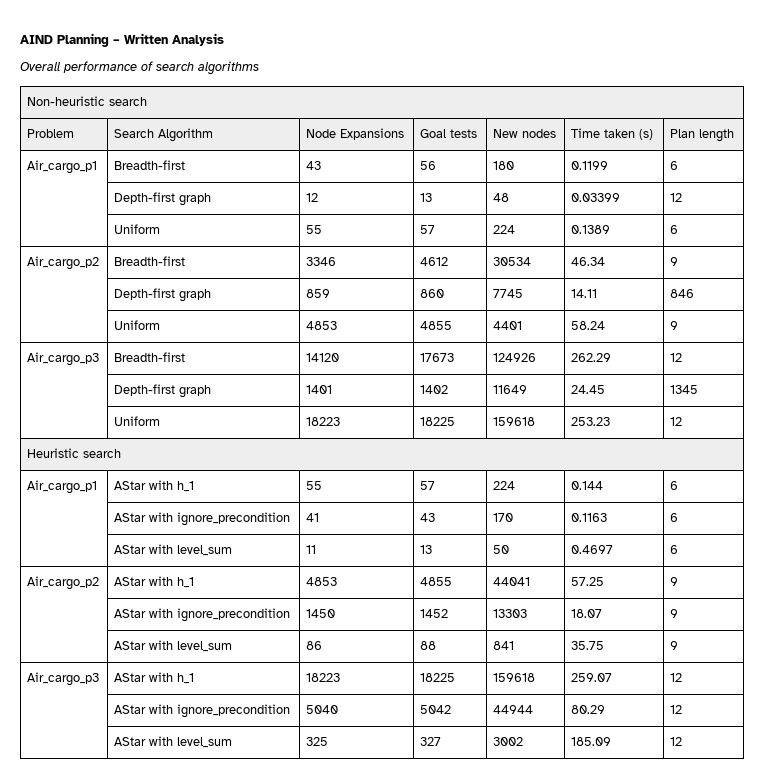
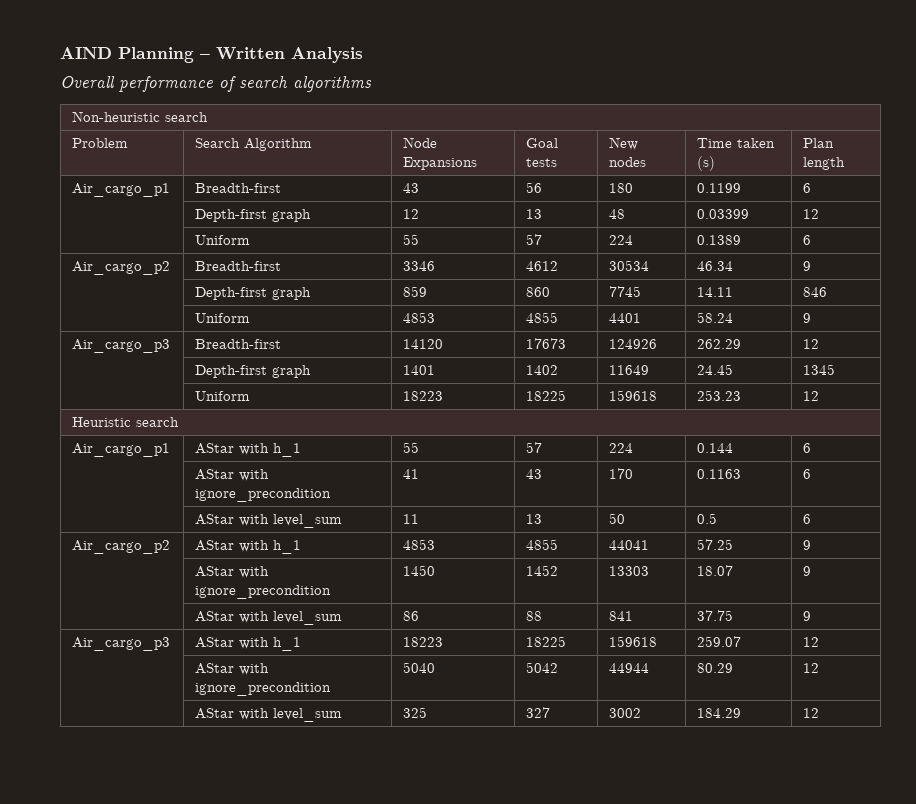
[571,545,614,554] 0.4697 -> [697,513,718,524] 0.5
[571,641,605,650] 35.75 -> [697,610,734,621] 37.75
[571,737,612,746] 185.09 -> [697,708,742,718] 184.29

